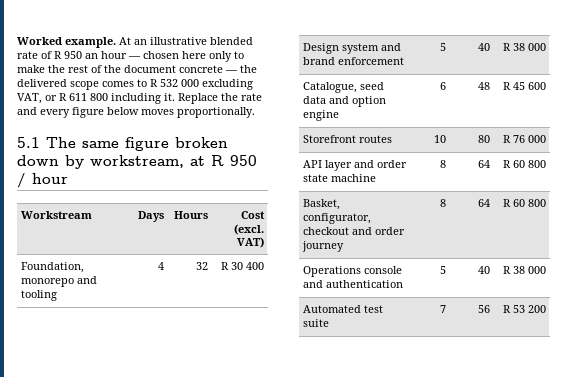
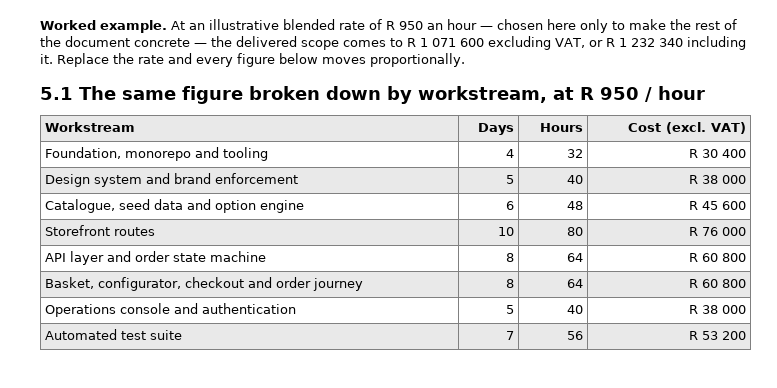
[160,79,199,87] 532 000 -> [420,38,484,47] 1 071 600
[69,93,108,101] 611 800 -> [618,38,683,47] 1 232 340

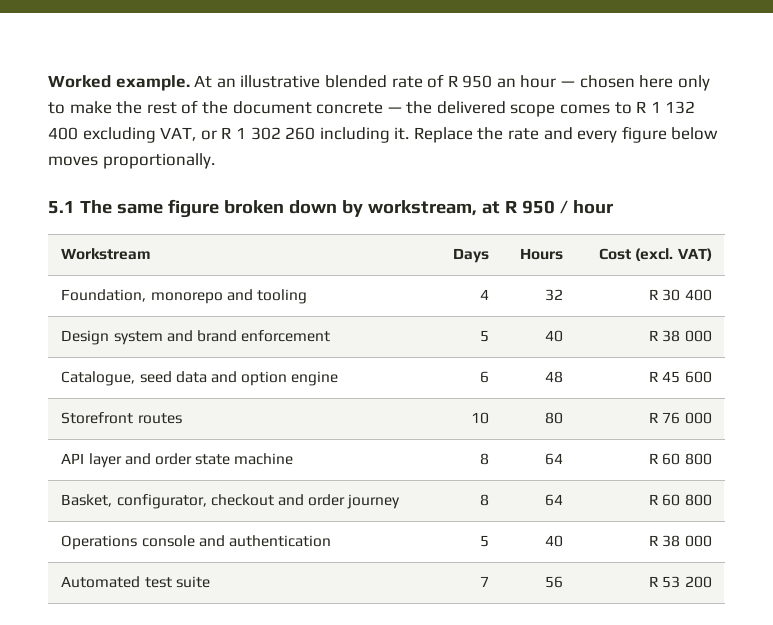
[432,38,484,47] 071 600 -> [665,101,696,114] [48,127,78,140] 132 400
[630,38,683,47] 232 340 -> [250,127,316,140] 302 260

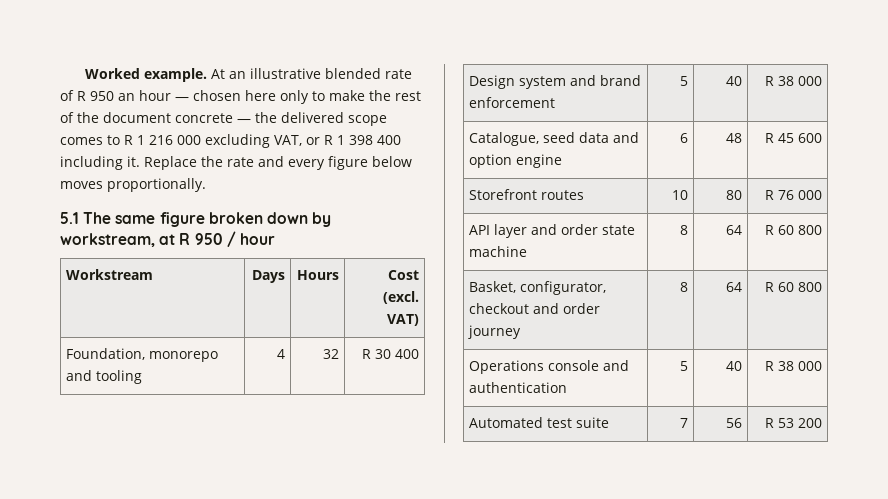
[665,101,696,114] [48,127,78,140] 132 400 -> [149,135,201,145] 216 000
[250,127,316,140] 302 260 -> [348,135,401,145] 398 400

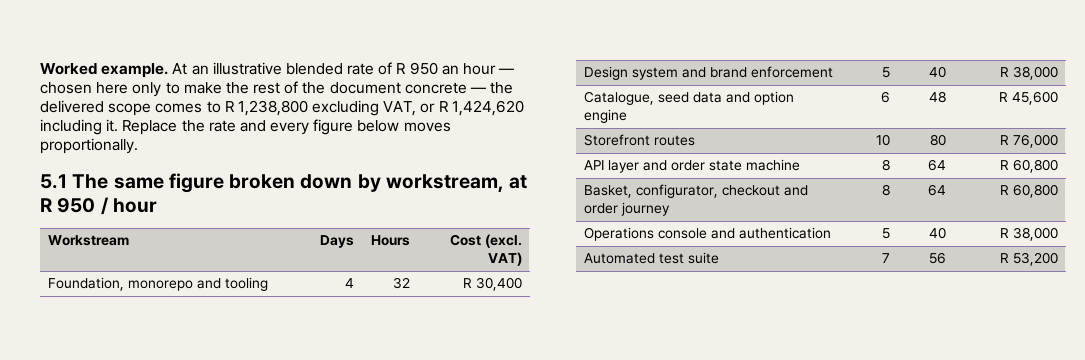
[137,135,201,145] 1 216 000 -> [237,100,308,116] 1,238,800
[336,135,401,145] 1 398 400 -> [451,100,524,116] 1,424,620
[375,349,420,359] 30 400 -> [475,277,522,291] 30,400
[778,76,823,86] 38 000 -> [1012,66,1058,80] 38,000
[778,133,823,143] 45 600 -> [1011,91,1058,105] 45,600
[778,190,823,200] 76 000 -> [1012,134,1058,148] 76,000
[778,225,823,235] 60 800 -> [1012,159,1058,173] 60,800
[778,282,823,292] 60 800 -> [1012,184,1058,198] 60,800
[778,361,823,371] 38 000 -> [1012,227,1058,241] 38,000
[778,418,823,428] 53 200 -> [1012,252,1058,266] 53,200

